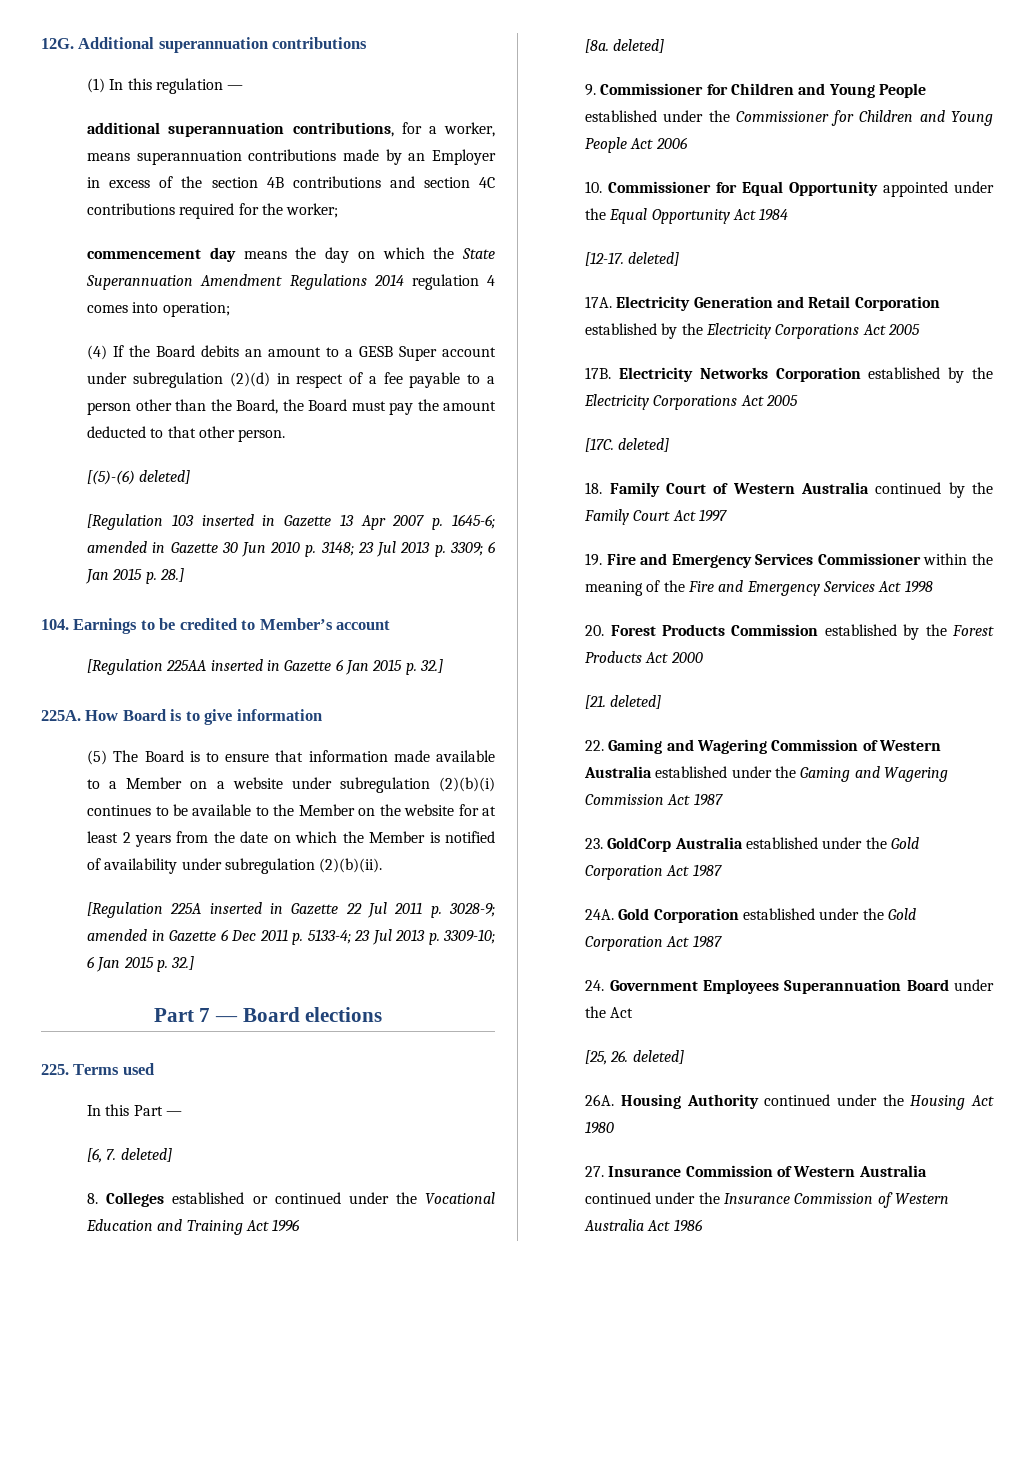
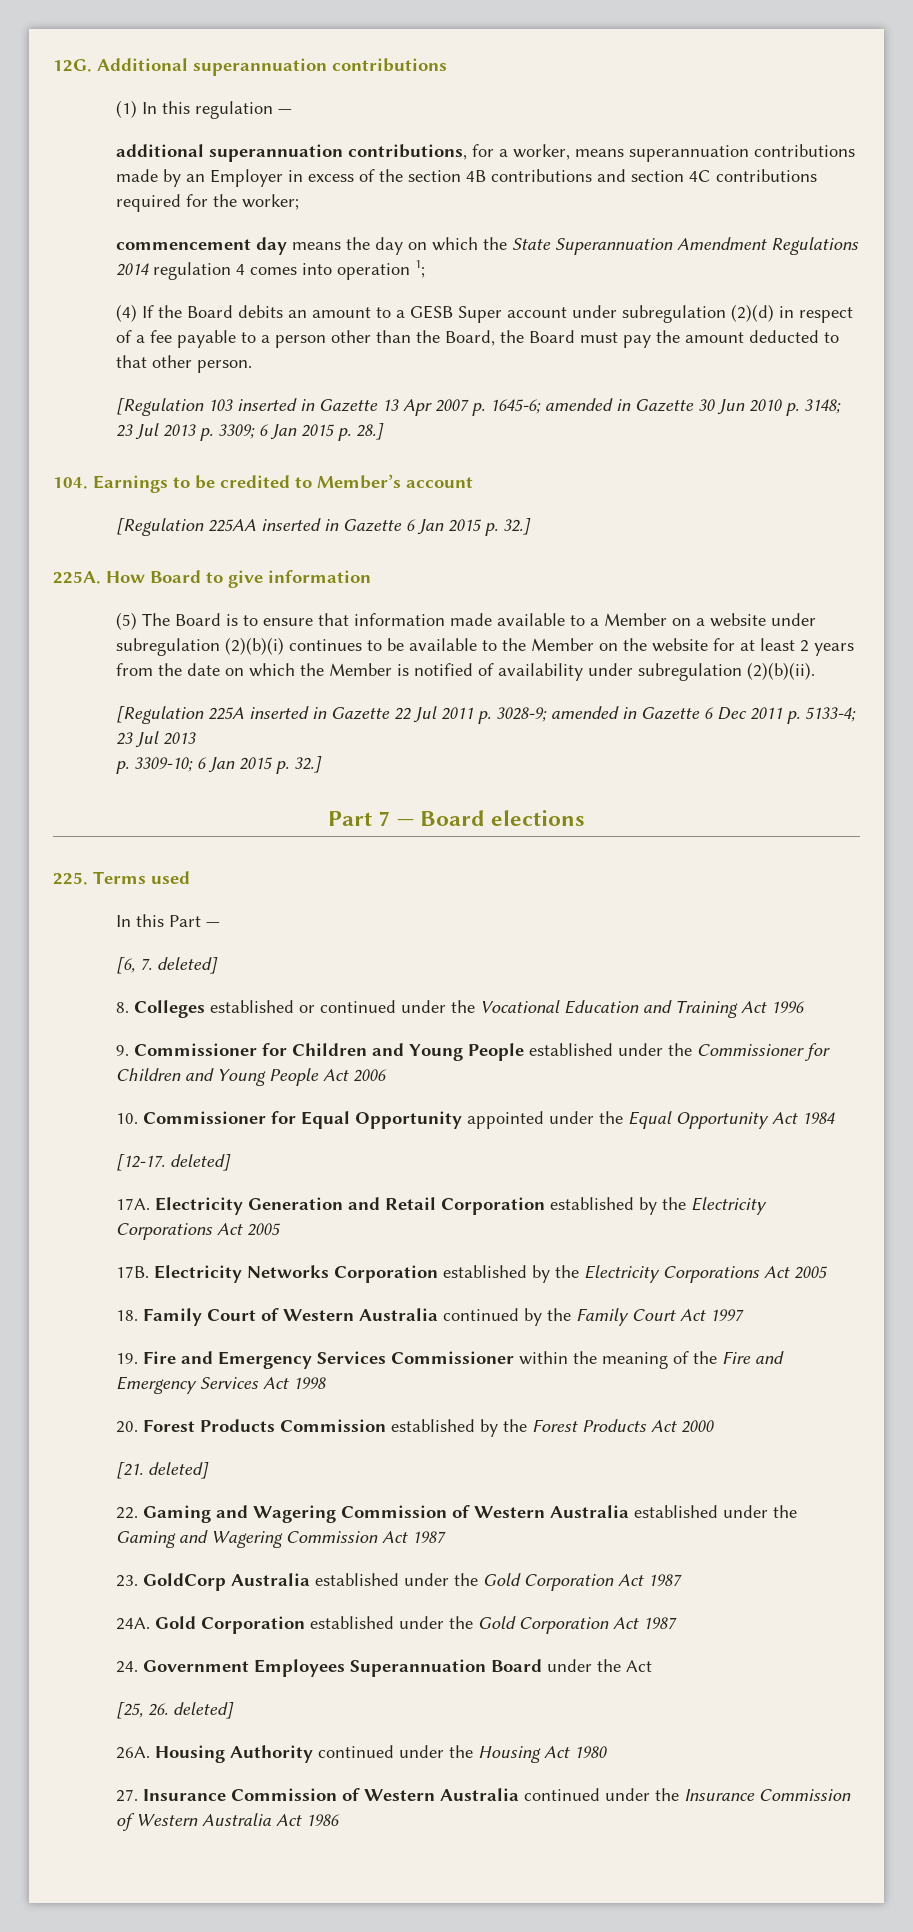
[162,302,230,317] operation; -> [337,260,426,280] operation 1;
[87,470,191,485] // [(5)-(6) deleted] -> (253, 366) none
[170,709,183,721] is -> (201, 576) none
(426, 935) none -> (197, 738) //
[585,39,665,53] // [8a. deleted] -> (806, 1007) none
[585,438,670,452] // [17C. deleted] -> (829, 1272) none

